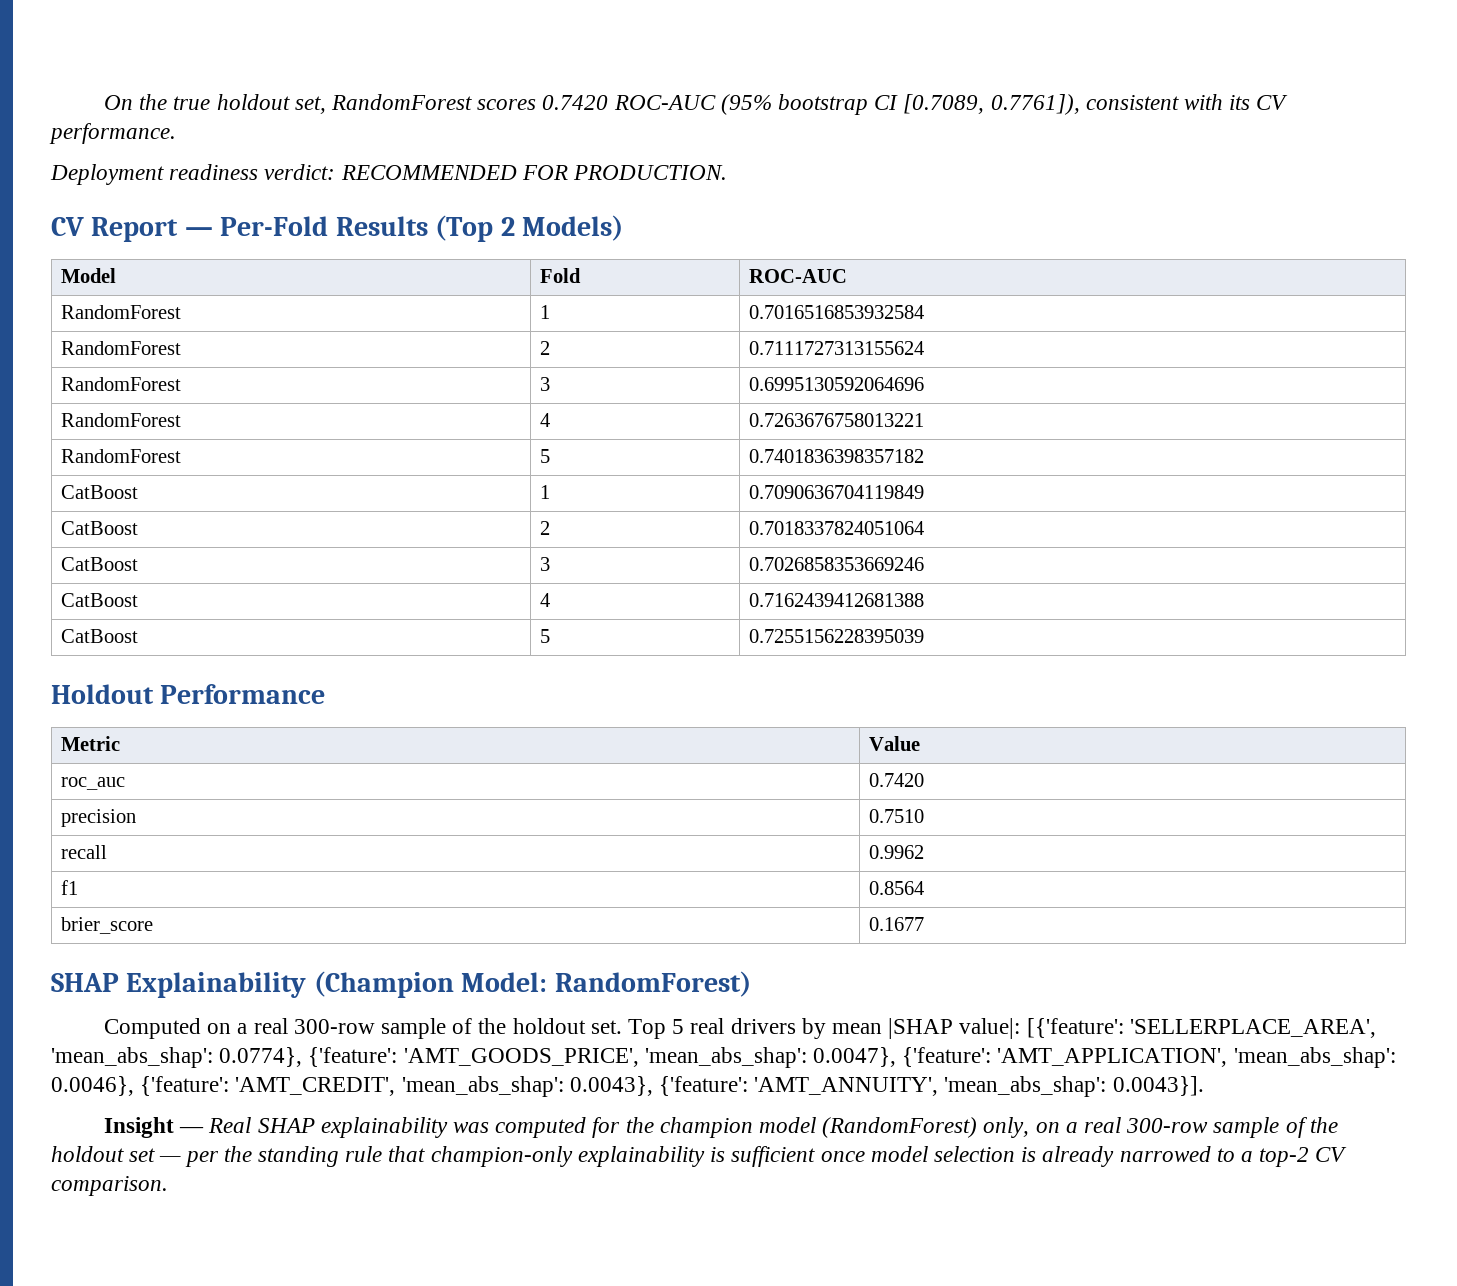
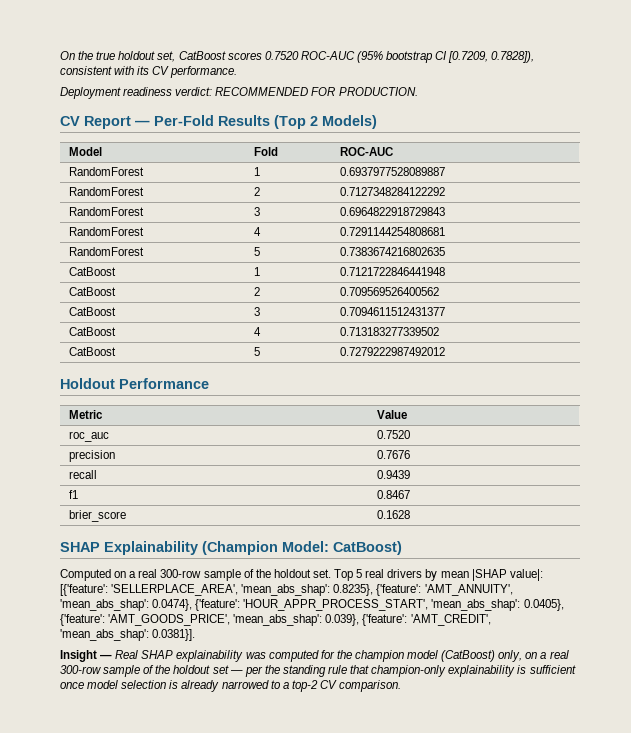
[330,94,609,110] RandomForest scores 0.7420 -> [178,51,299,60] CatBoost scores 0.7520
[903,94,1080,115] [0.7089, 0.7761]), -> [448,51,535,63] [0.7209, 0.7828]),
[749,305,925,319] 0.7016516853932584 -> [339,167,445,176] 0.6937977528089887
[749,341,925,355] 0.7111727313155624 -> [339,187,445,196] 0.7127348284122292
[749,377,925,391] 0.6995130592064696 -> [339,207,445,216] 0.6964822918729843
[749,413,925,427] 0.7263676758013221 -> [339,227,445,236] 0.7291144254808681
[749,449,925,463] 0.7401836398357182 -> [339,247,445,256] 0.7383674216802635
[749,485,925,499] 0.7090636704119849 -> [339,267,445,276] 0.7121722846441948
[749,521,925,535] 0.7018337824051064 -> [339,287,439,296] 0.709569526400562
[749,557,925,571] 0.7026858353669246 -> [339,307,445,316] 0.7094611512431377
[749,593,925,607] 0.7162439412681388 -> [339,327,439,336] 0.713183277339502
[749,629,925,643] 0.7255156228395039 -> [339,347,445,356] 0.7279222987492012
[869,773,925,787] 0.7420 -> [376,430,410,439] 0.7520
[869,809,925,823] 0.7510 -> [376,450,410,459] 0.7676
[869,845,925,859] 0.9962 -> [376,470,410,479] 0.9439
[869,881,925,895] 0.8564 -> [376,490,410,499] 0.8467
[869,917,925,931] 0.1677 -> [376,510,410,519] 0.1628
[554,971,751,997] RandomForest) -> [333,541,402,555] CatBoost)
[219,1047,1396,1068] [51,1076,1204,1097] 0.0774}, {'feature': 'AMT_GOODS_PRICE', 'mean_abs_shap': 0.0047}, {'feature': 'AMT_APPLICATION', 'mean_abs_shap': 0.0046}, {'feature': 'AMT_CREDIT', 'mean_abs_shap': 0.0043}, {'feature': 'AMT_ANNUITY', 'mean_abs_shap': 0.0043}]. -> [333,584,513,596] [60,599,564,611] [60,614,491,626] [60,629,196,641] 0.8235}, {'feature': 'AMT_ANNUITY', 'mean_abs_shap': 0.0474}, {'feature': 'HOUR_APPR_PROCESS_START', 'mean_abs_shap': 0.0405}, {'feature': 'AMT_GOODS_PRICE', 'mean_abs_shap': 0.039}, {'feature': 'AMT_CREDIT', 'mean_abs_shap': 0.0381}].
[822,1117,978,1138] (RandomForest) -> [441,650,496,662] (CatBoost)

